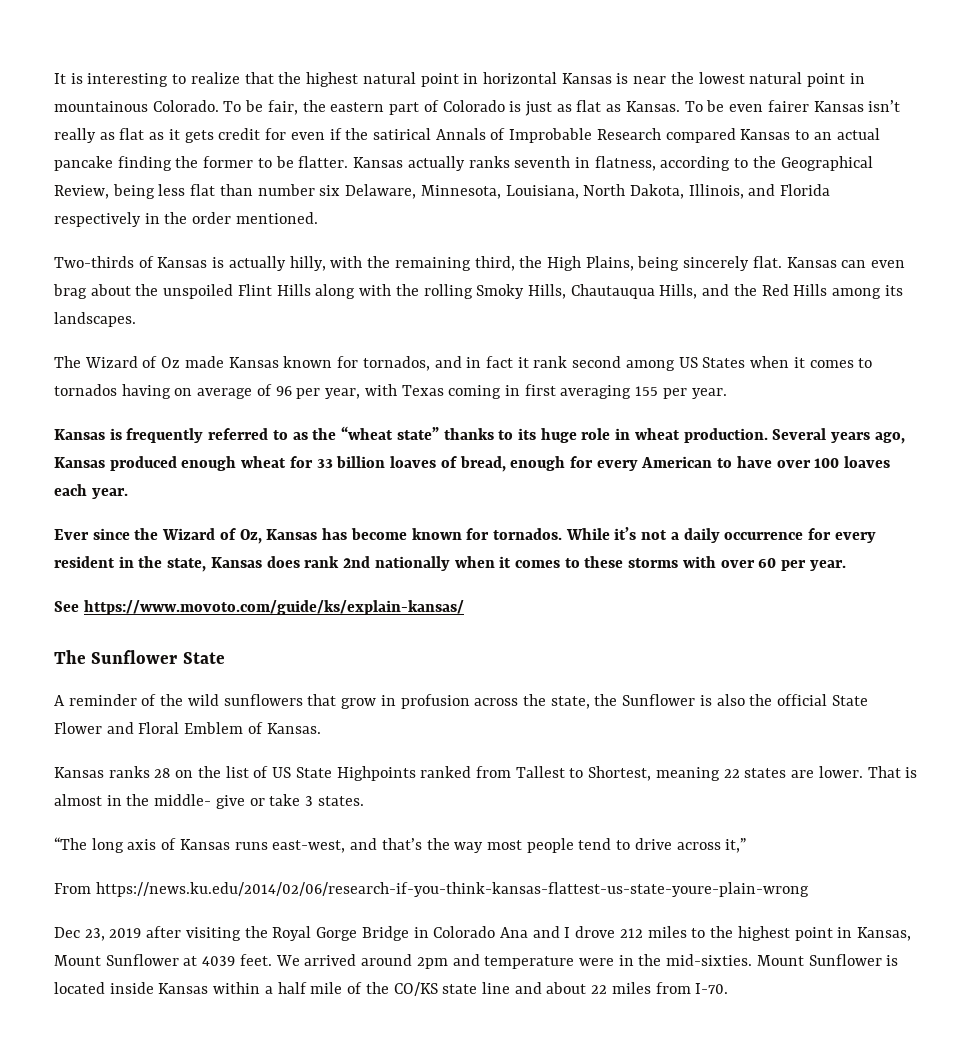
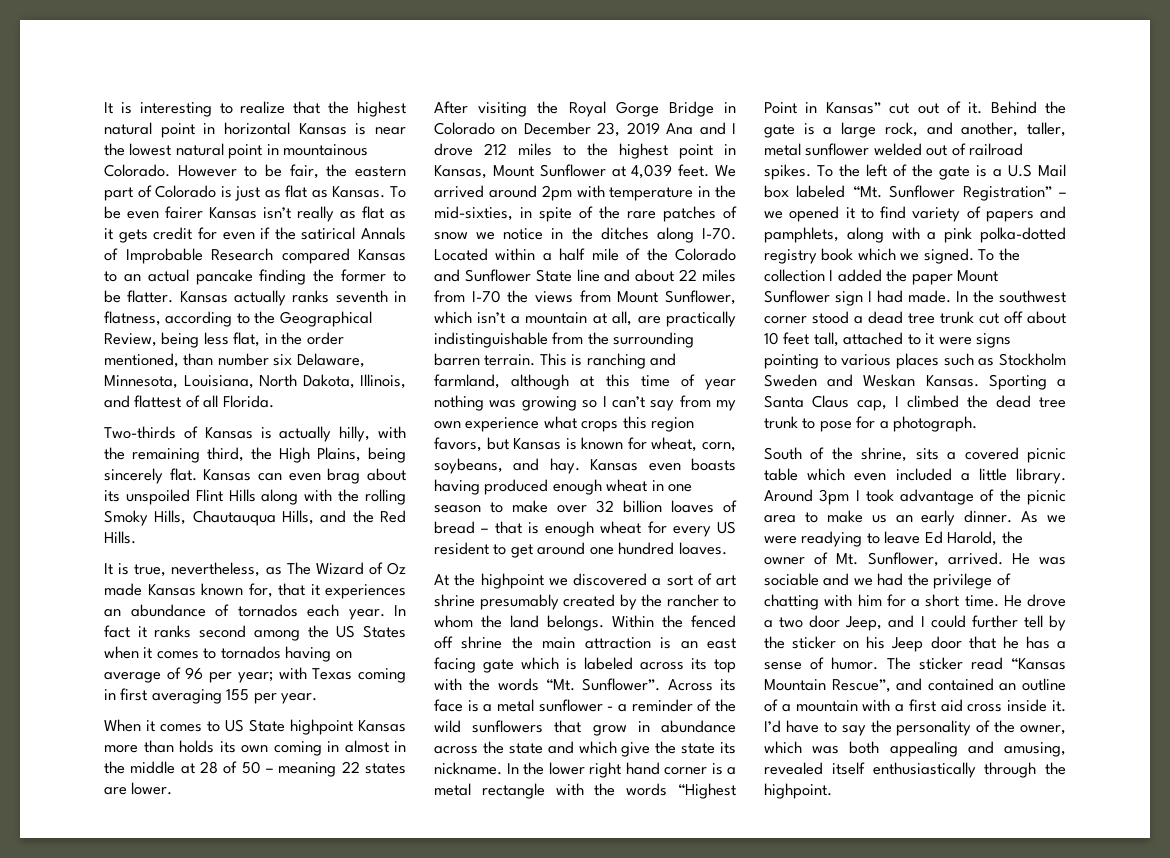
[223,101,242,112] To -> [177,165,258,177] However to
[190,184,216,196] flat -> [233,332,344,347] [104,353,179,368] flat, in the order mentioned,
[780,184,831,196] [54,212,318,227] Florida respectively in the order mentioned. -> [134,395,274,408] flattest of all Florida.
[135,284,159,296] the -> [104,490,120,502] its
[793,284,903,299] [54,312,136,327] Hills among its landscapes. // -> [104,531,136,544] [104,562,282,577] Hills. // It is true, nevertheless, as
[337,356,482,371] for tornados, and in -> [248,583,406,599] [104,604,406,620] for, that it experiences an abundance of tornados each year. In
[533,356,568,368] rank -> [154,625,192,638] ranks
(675, 365) none -> [307,625,329,638] the
[325,388,361,399] year, -> [237,671,273,683] year;
[54,426,905,444] [54,456,891,472] [54,484,128,499] [54,527,876,544] [54,556,846,572] [54,600,464,615] [54,650,225,664] [54,694,868,709] [54,722,321,734] [54,766,652,781] Kansas is frequently referred to as the “wheat state” thanks to its huge role in wheat production. Several years ago, Kansas produced enough wheat for 33 billion loaves of bread, enough for every American to have over 100 loaves each year. // Ever since the Wizard of Oz, Kansas has become known for tornados. While it’s not a daily occurrence for every resident in the state, Kansas does rank 2nd nationally when it comes to these storms with over 60 per year. // See https://www.movoto.com/guide/ks/explain-kansas/ // The Sunflower State // A reminder of the wild sunflowers that grow in profusion across the state, the Sunflower is also the official State Flower and Floral Emblem of Kansas. // Kansas ranks 28 on the list of US State Highpoints ranked from Tallest to Shortest, -> [104,719,406,735] [104,740,406,756] [104,761,274,774] When it comes to US State highpoint Kansas more than holds its own coming in almost in the middle at 28 of 50 –
[867,766,918,778] [54,794,364,809] [54,837,747,853] [54,882,809,897] [54,926,182,941] That is almost in the middle- give or take 3 states. // “The long axis of Kansas runs east-west, and that’s the way most people tend to drive across it,” // From https://news.ku.edu/2014/02/06/research-if-you-think-kansas-flattest-us-state-youre-plain-wrong // Dec 23, 2019 after -> [434,101,468,114] // After
(496, 932) none -> [501,122,660,137] on December 23, 2019
[202,956,236,966] 4039 -> [631,164,673,179] 4,039
[452,954,899,969] [54,982,209,994] and temperature were in the mid-sixties. Mount Sunflower is located inside Kansas -> [576,185,736,201] [434,206,737,222] [434,227,736,243] [434,248,488,261] with temperature in the mid-sixties, in spite of the rare patches of snow we notice in the ditches along I-70. Located
[393,982,478,996] CO/KS state -> [675,248,736,261] [434,269,572,282] Colorado and Sunflower State
[695,983,729,994] I-70. -> [471,290,736,305] [434,311,736,327] [434,332,695,348] [434,353,677,369] [434,374,736,390] [434,395,736,411] [434,416,695,432] [434,437,736,452] [434,458,736,474] [434,479,693,495] [434,500,737,513] [434,521,736,537] [434,542,727,558] [434,573,736,589] [434,594,736,610] [434,615,736,631] [434,636,736,649] [434,657,736,673] [434,678,736,691] [434,699,736,712] [434,720,736,736] [434,741,736,757] [434,762,736,778] [434,783,736,799] [764,101,1066,114] [764,122,1066,138] [764,143,1024,156] [764,164,1066,180] [764,185,1066,201] [764,206,1066,222] [764,227,1066,243] [764,248,1020,264] [764,269,999,285] [764,290,1066,306] [764,311,1066,324] [764,332,1012,348] [764,353,1066,369] [764,374,1066,390] [764,395,1066,411] [764,416,978,432] [764,447,1066,463] [764,468,1066,484] [764,489,1066,505] [764,510,1066,526] [764,531,1023,547] [764,552,1066,567] [764,573,1011,589] [764,594,1066,610] [764,615,1066,631] [764,636,1066,652] [764,657,1066,670] [764,678,1066,693] [764,699,1066,712] [764,720,1066,736] [764,741,1066,757] [764,762,1066,778] [764,783,832,799] I-70 the views from Mount Sunflower, which isn’t a mountain at all, are practically indistinguishable from the surrounding barren terrain. This is ranching and farmland, although at this time of year nothing was growing so I can’t say from my own experience what crops this region favors, but Kansas is known for wheat, corn, soybeans, and hay. Kansas even boasts having produced enough wheat in one season to make over 32 billion loaves of bread – that is enough wheat for every US resident to get around one hundred loaves. // At the highpoint we discovered a sort of art shrine presumably created by the rancher to whom the land belongs. Within the fenced off shrine the main attraction is an east facing gate which is labeled across its top with the words “Mt. Sunflower”. Across its face is a metal sunflower - a reminder of the wild sunflowers that grow in abundance across the state and which give the state its nickname. In the lower right hand corner is a metal rectangle with the words “Highest Point in Kansas” cut out of it. Behind the gate is a large rock, and another, taller, metal sunflower welded out of railroad spikes. To the left of the gate is a U.S Mail box labeled “Mt. Sunflower Registration” – we opened it to find variety of papers and pamphlets, along with a pink polka-dotted registry book which we signed. To the collection I added the paper Mount Sunflower sign I had made. In the southwest corner stood a dead tree trunk cut off about 10 feet tall, attached to it were signs pointing to various places such as Stockholm Sweden and Weskan Kansas. Sporting a Santa Claus cap, I climbed the dead tree trunk to pose for a photograph. // South of the shrine, sits a covered picnic table which even included a little library. Around 3pm I took advantage of the picnic area to make us an early dinner. As we were readying to leave Ed Harold, the owner of Mt. Sunflower, arrived. He was sociable and we had the privilege of chatting with him for a short time. He drove a two door Jeep, and I could further tell by the sticker on his Jeep door that he has a sense of humor. The sticker read “Kansas Mountain Rescue”, and contained an outline of a mountain with a first aid cross inside it. I’d have to say the personality of the owner, which was both appealing and amusing, revealed itself enthusiastically through the highpoint.

